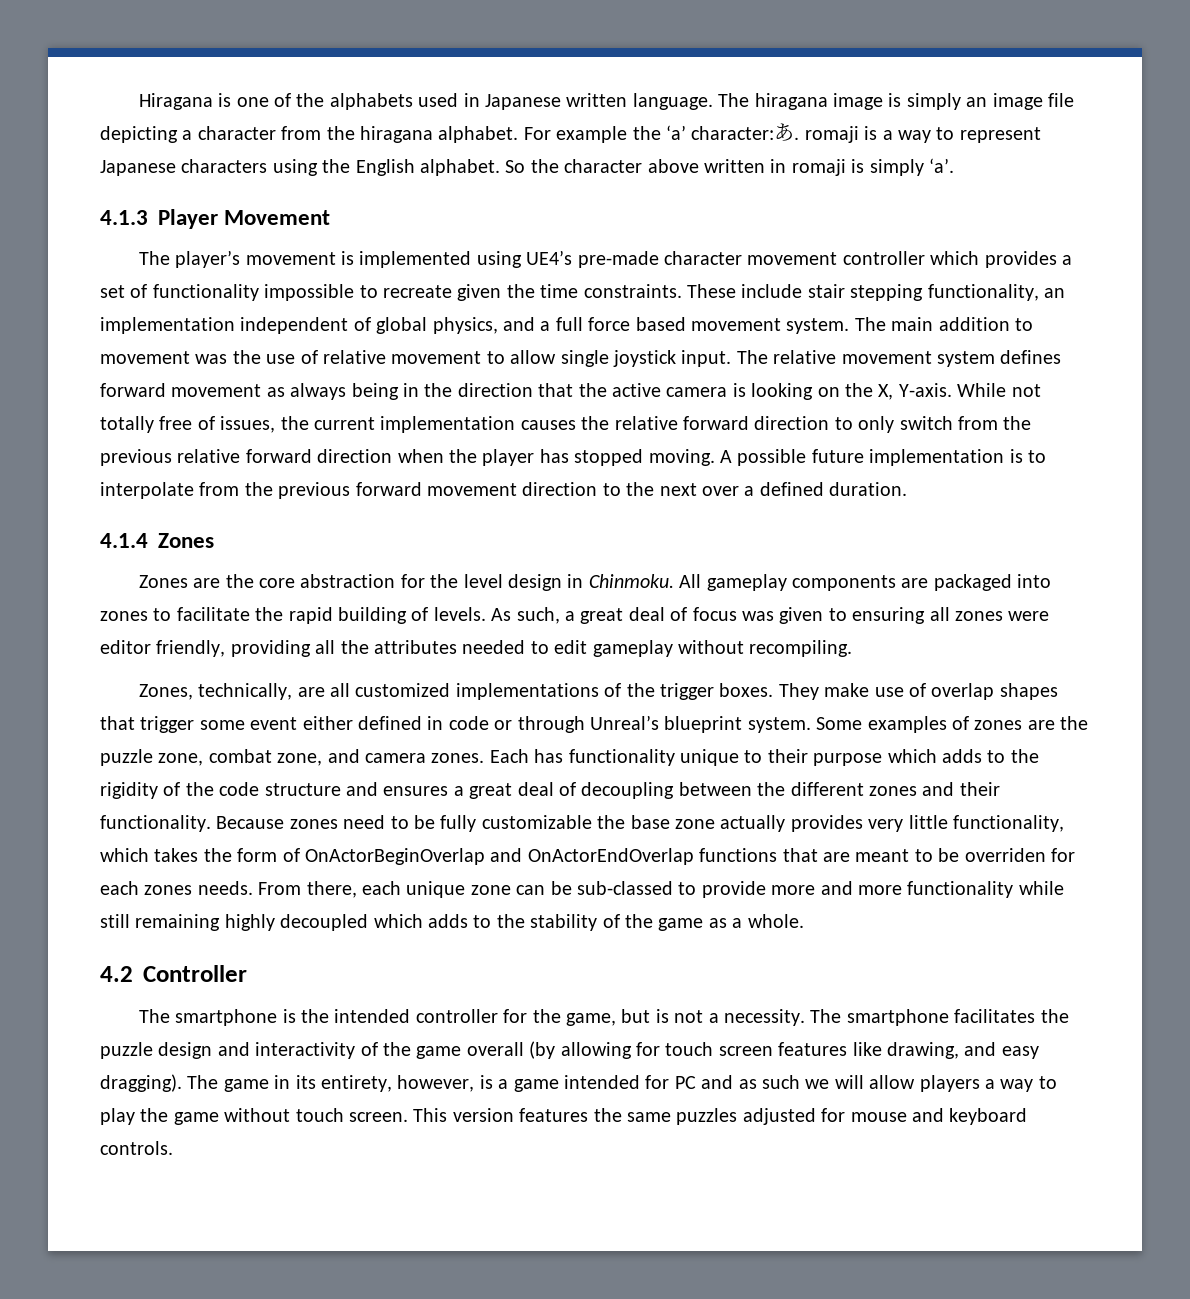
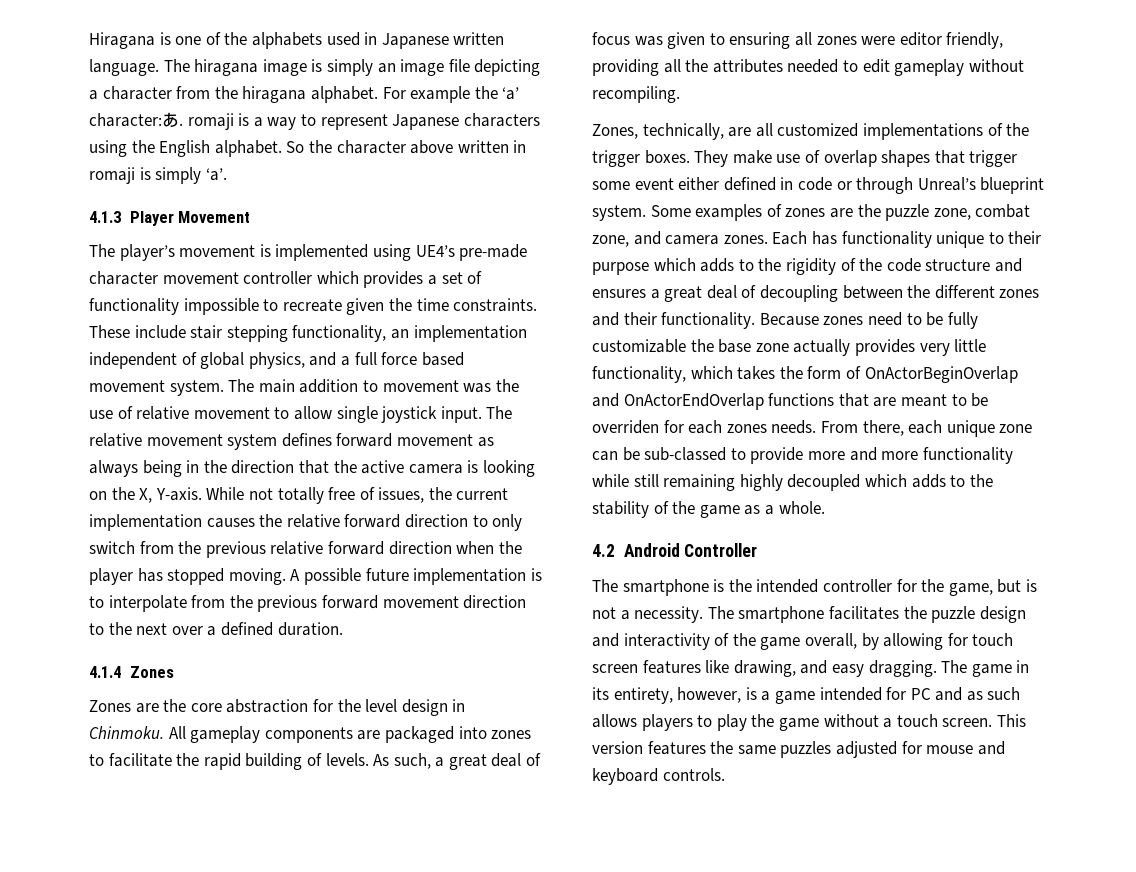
(133, 974) none -> [623,543,680,557] Android
[466,1041,556,1059] overall (by -> [804,633,879,650] overall, by
[100,1074,182,1092] dragging). -> [868,660,937,677] dragging.
[805,1075,1034,1092] we will allow players a way -> [592,714,693,731] allows players
(291, 1115) none -> [883,718,893,728] a

